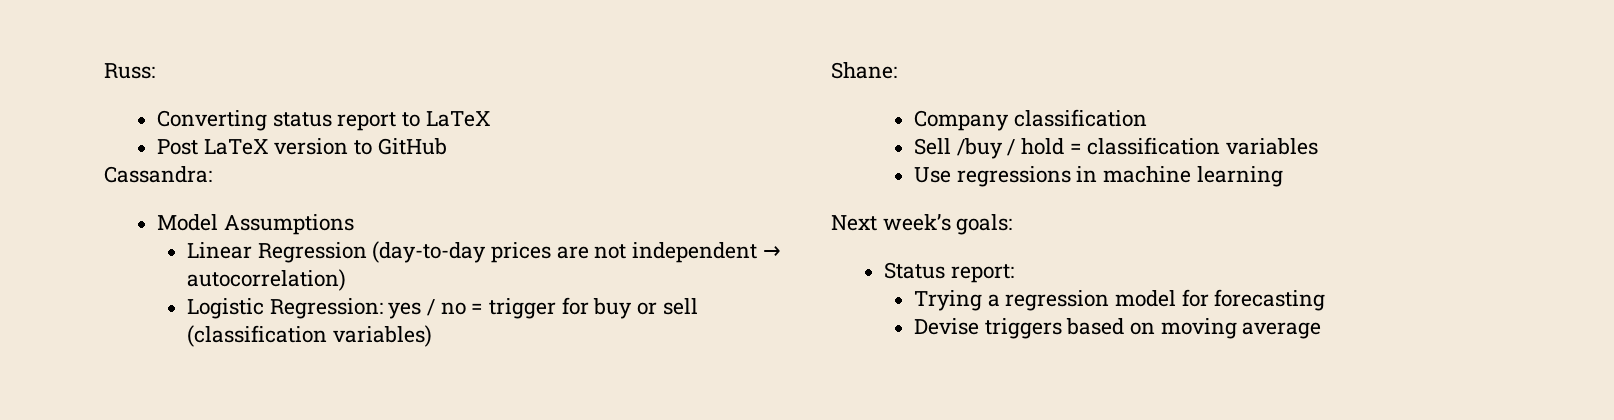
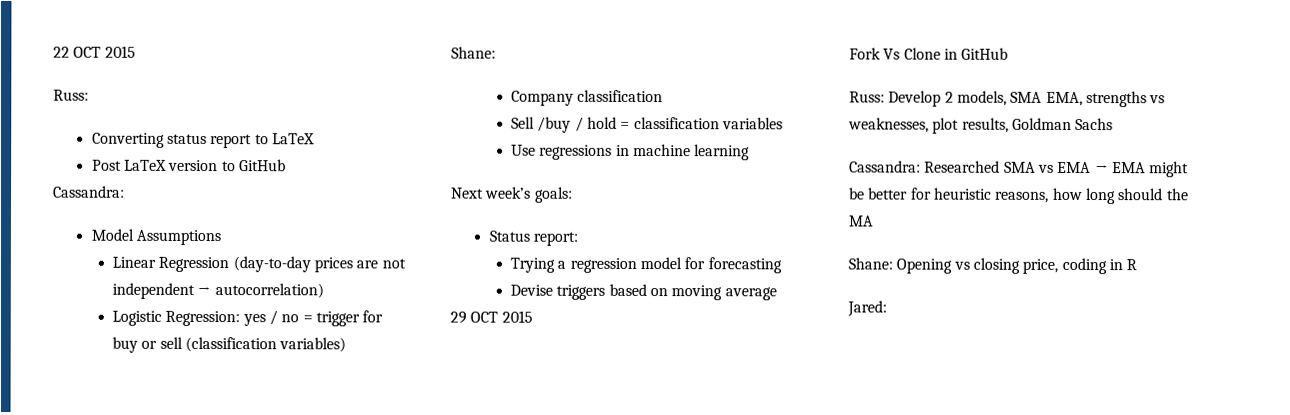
(104, 71) none -> [53,45,136,58] 22 OCT 2015 //
(1322, 330) none -> [450,310,533,324] [849,47,1009,60] [849,90,1166,108] [848,117,1114,134] [849,160,1190,178] [849,187,1189,205] [848,215,873,227] [848,257,1138,275] [847,300,887,317] // 29 OCT 2015 // Fork Vs Clone in GitHub // Russ: Develop 2 models, SMA EMA, strengths vs weaknesses, plot results, Goldman Sachs // Cassandra: Researched SMA vs EMA → EMA might be better for heuristic reasons, how long should the MA // Shane: Opening vs closing price, coding in R // Jared:

